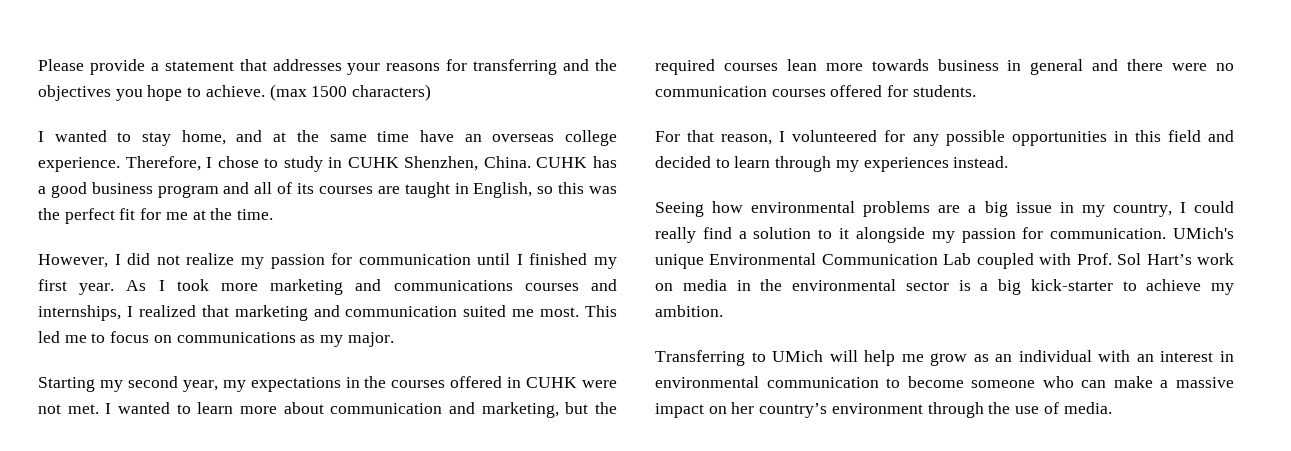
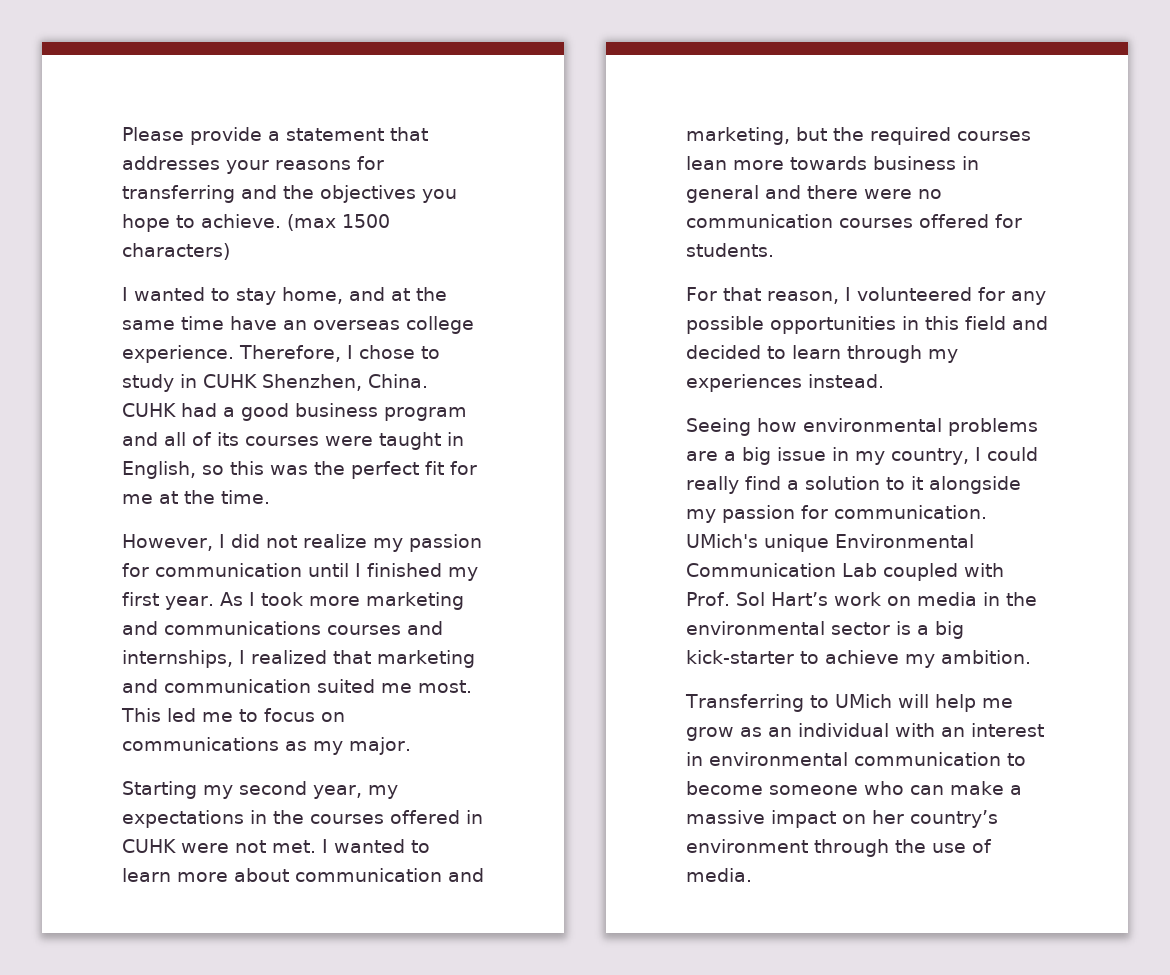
[593,156,617,168] has -> [181,403,217,417] had
[377,186,400,194] are -> [325,436,373,446] were

